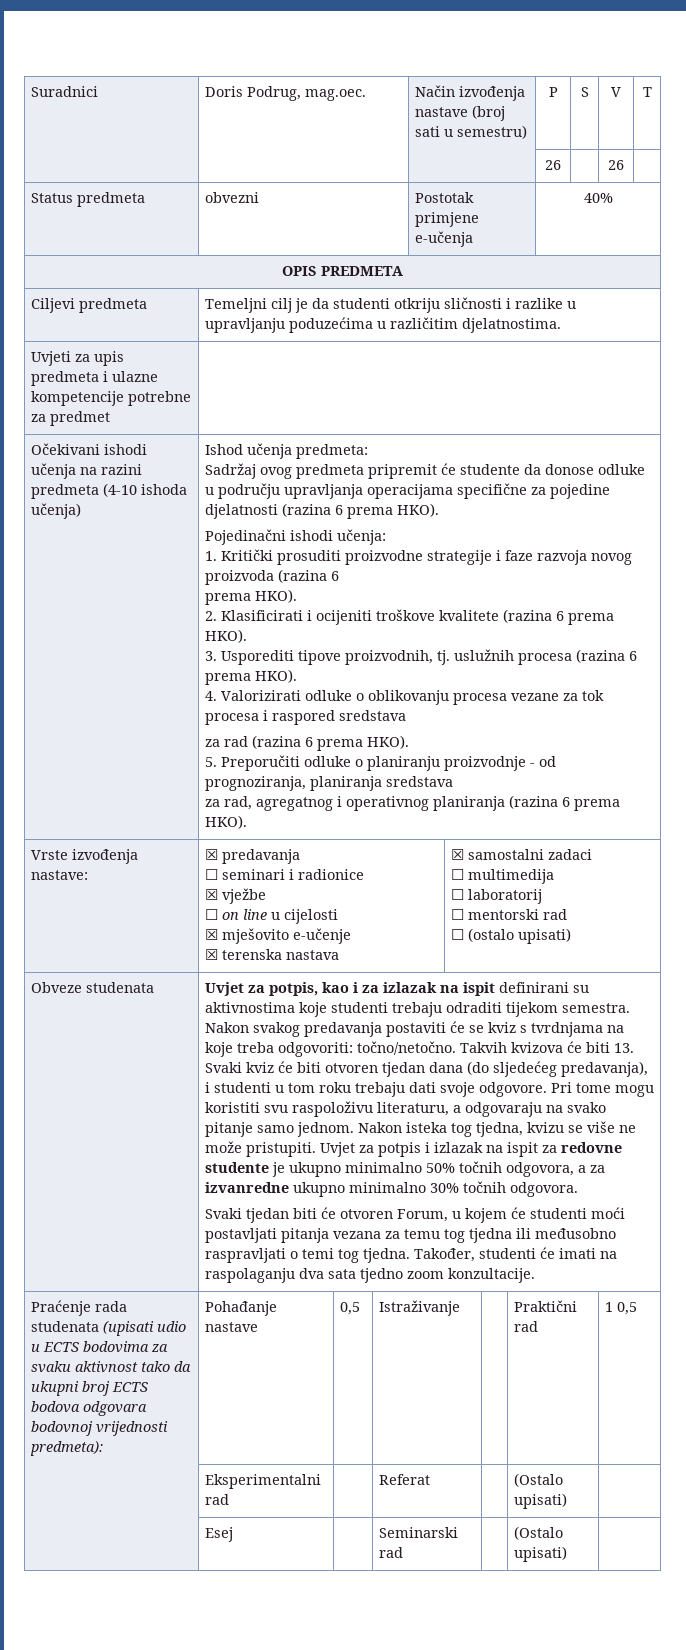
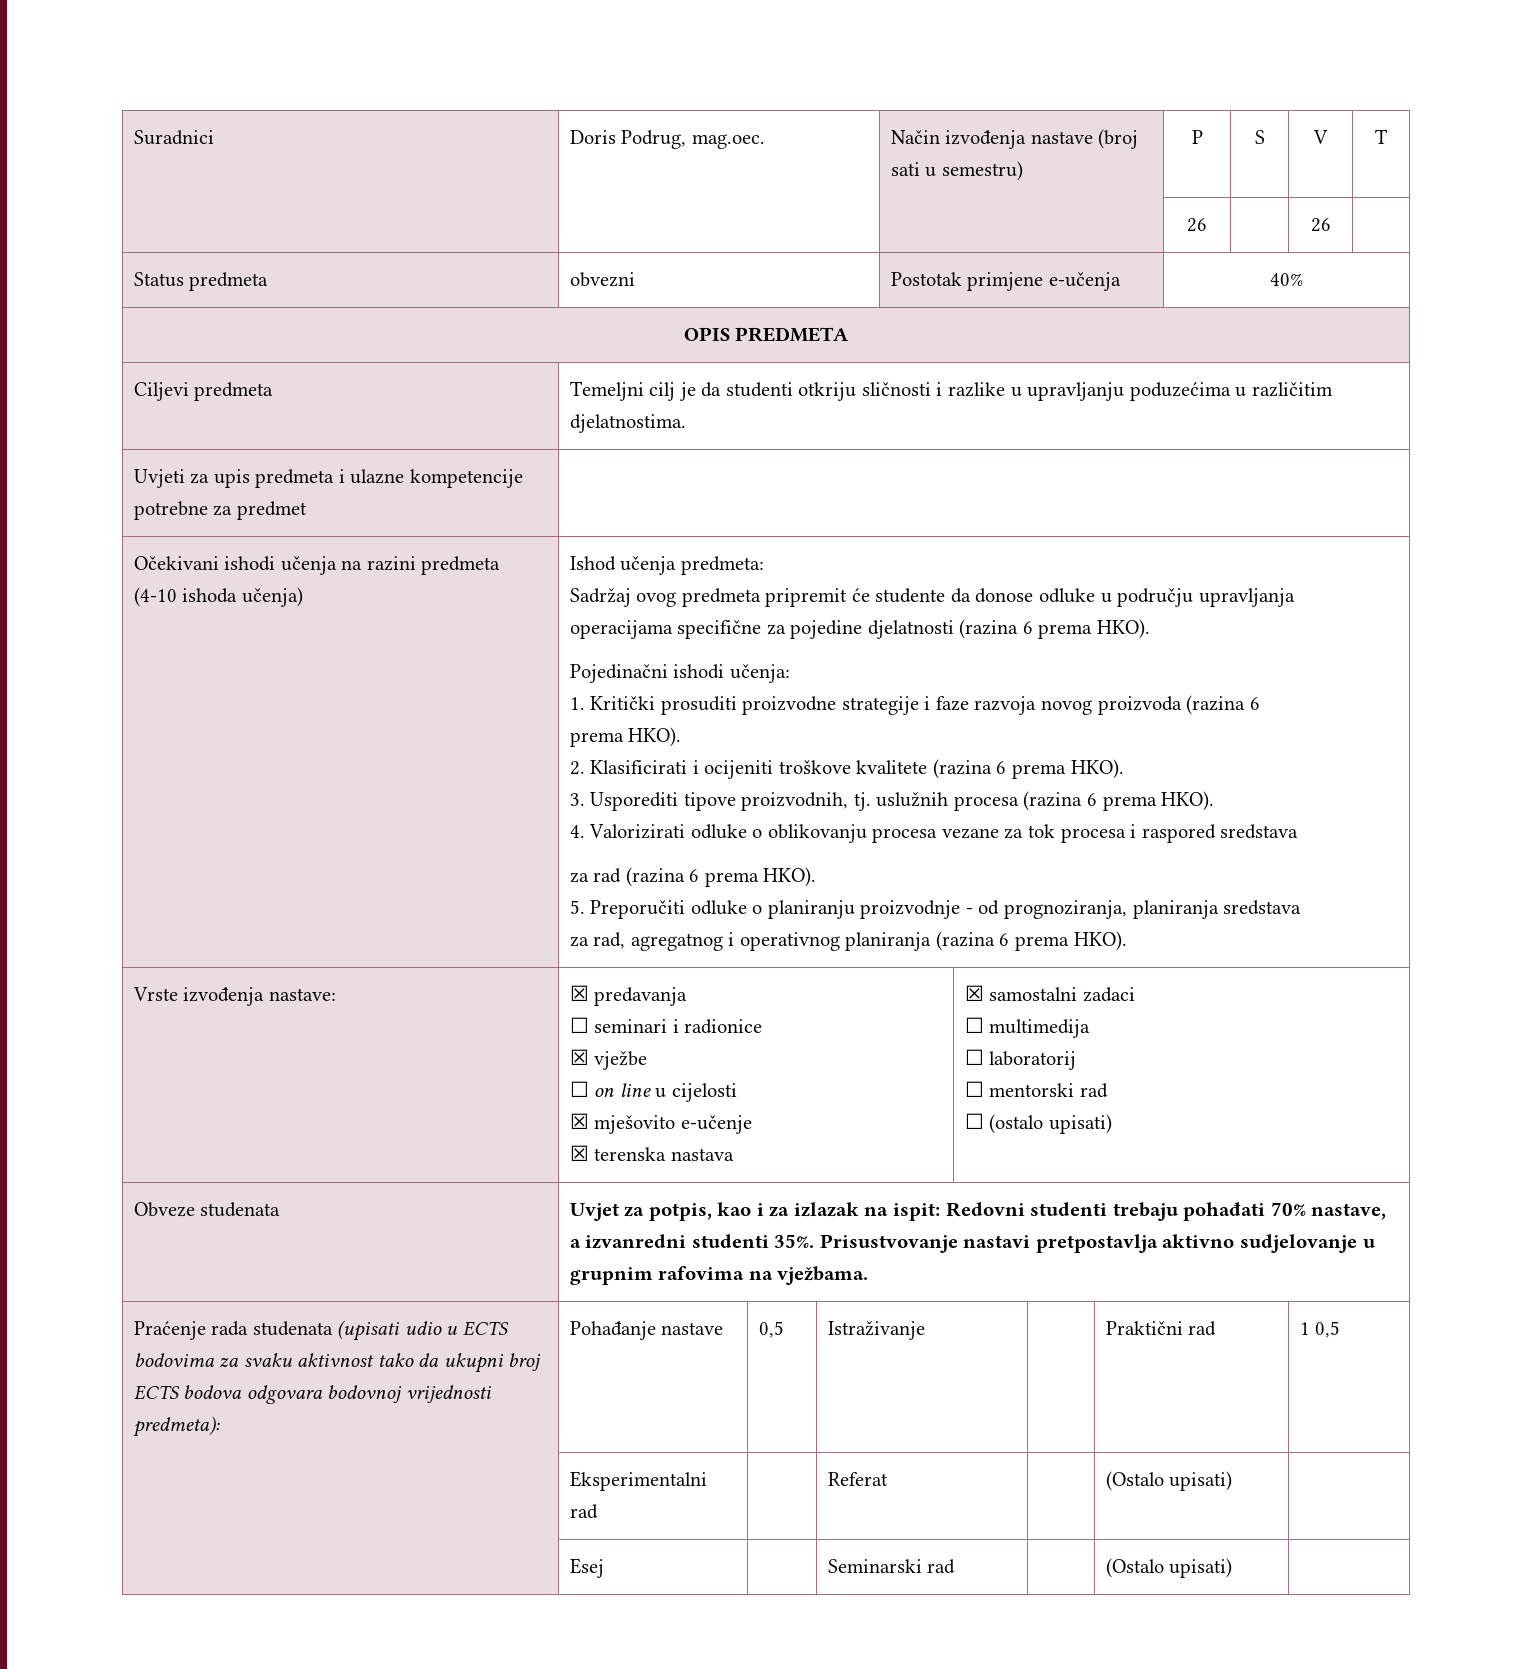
[462,982,589,996] [204,1002,630,1017] [204,1021,624,1037] [204,1041,634,1057] [204,1061,648,1077] [204,1082,654,1097] [204,1101,606,1117] [204,1121,636,1137] [204,1141,622,1157] [204,1161,605,1177] [204,1181,578,1197] [204,1207,625,1223] [204,1228,616,1243] [204,1247,617,1263] [204,1268,535,1283] ispit definirani su aktivnostima koje studenti trebaju odraditi tijekom semestra. Nakon svakog predavanja postaviti će se kviz s tvrdnjama na koje treba odgovoriti: točno/netočno. Takvih kvizova će biti 13. Svaki kviz će biti otvoren tjedan dana (do sljedećeg predavanja), i studenti u tom roku trebaju dati svoje odgovore. Pri tome mogu koristiti svu raspoloživu literaturu, a odgovaraju na svako pitanje samo jednom. Nakon isteka tog tjedna, kvizu se više ne može pristupiti. Uvjet za potpis i izlazak na ispit za redovne studente je ukupno minimalno 50% točnih odgovora, a za izvanredne ukupno minimalno 30% točnih odgovora. // Svaki tjedan biti će otvoren Forum, u kojem će studenti moći postavljati pitanja vezana za temu tog tjedna ili međusobno raspravljati o temi tog tjedna. Također, studenti će imati na raspolaganju dva sata tjedno zoom konzultacije. -> [892,1202,1387,1221] [569,1234,1375,1253] [569,1266,869,1285] ispit: Redovni studenti trebaju pohađati 70% nastave, a izvanredni studenti 35%. Prisustvovanje nastavi pretpostavlja aktivno sudjelovanje u grupnim rafovima na vježbama.

